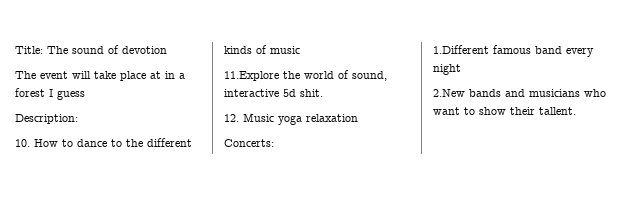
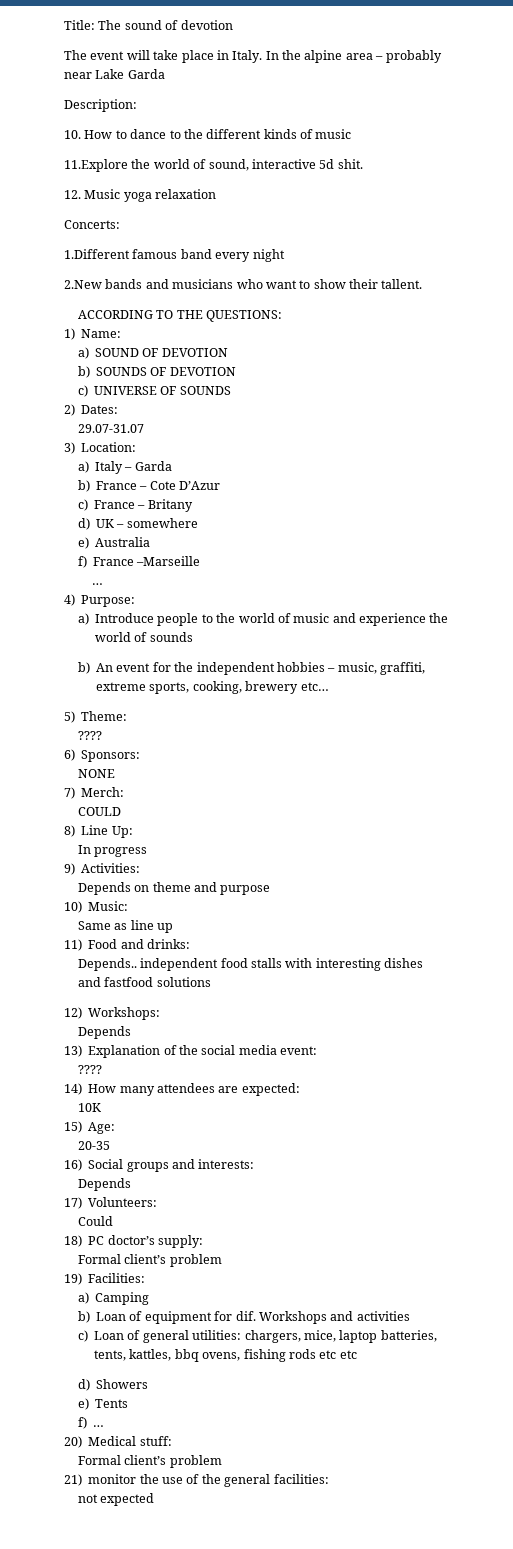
[150,71,185,79] [15,88,85,100] at in a forest I guess -> [216,50,442,63] [64,69,165,79] in Italy. In the alpine area – probably near Lake Garda
(576, 111) none -> [77,310,282,322] [64,328,122,340] [77,347,228,359] [77,366,236,378] [77,385,231,397] [64,404,119,416] [77,424,144,433] [64,442,137,454] [77,461,172,474] [77,480,221,492] [77,499,193,512] [77,518,198,530] [77,537,151,549] [77,556,201,568] [91,583,103,585] [64,594,136,607] [77,613,449,626] [95,632,193,642] [77,662,426,675] [96,681,329,694] [64,711,128,723] [77,731,102,740] [64,749,141,762] [77,769,115,778] [64,787,125,799] [77,807,121,816] [64,825,133,838] [77,845,148,857] [64,863,141,875] [77,882,271,895] [64,901,129,913] [77,920,173,933] [64,939,190,951] [77,958,424,971] [77,977,211,987] [64,1007,161,1020] [77,1026,131,1039] [64,1045,318,1058] [77,1065,102,1074] [64,1083,300,1096] [77,1103,101,1112] [64,1121,116,1134] [77,1141,110,1150] [64,1159,255,1172] [77,1178,131,1191] [64,1197,158,1209] [77,1216,113,1226] [64,1235,203,1248] [77,1254,222,1267] [64,1273,146,1285] [77,1292,150,1305] [77,1311,410,1324] [77,1330,437,1343] [94,1349,357,1362] [77,1379,149,1391] [77,1398,129,1410] [77,1417,105,1429] [64,1436,172,1448] [77,1455,222,1468] [64,1474,329,1487] [77,1493,155,1506] // ACCORDING TO THE QUESTIONS: // 1) Name: // a) SOUND OF DEVOTION // b) SOUNDS OF DEVOTION // c) UNIVERSE OF SOUNDS // 2) Dates: // 29.07-31.07 // 3) Location: // a) Italy – Garda // b) France – Cote D’Azur // c) France – Britany // d) UK – somewhere // e) Australia // f) France –Marseille // … // 4) Purpose: // a) Introduce people to the world of music and experience the world of sounds // b) An event for the independent hobbies – music, graffiti, extreme sports, cooking, brewery etc… // 5) Theme: // ???? // 6) Sponsors: // NONE // 7) Merch: // COULD // 8) Line Up: // In progress // 9) Activities: // Depends on theme and purpose // 10) Music: // Same as line up // 11) Food and drinks: // Depends.. independent food stalls with interesting dishes and fastfood solutions // 12) Workshops: // Depends // 13) Explanation of the social media event: // ???? // 14) How many attendees are expected: // 10K // 15) Age: // 20-35 // 16) Social groups and interests: // Depends // 17) Volunteers: // Could // 18) PC doctor’s supply: // Formal client’s problem // 19) Facilities: // a) Camping // b) Loan of equipment for dif. Workshops and activities // c) Loan of general utilities: chargers, mice, laptop batteries, tents, kattles, bbq ovens, fishing rods etc etc // d) Showers // e) Tents // f) … // 20) Medical stuff: // Formal client’s problem // 21) monitor the use of the general facilities: // not expected

